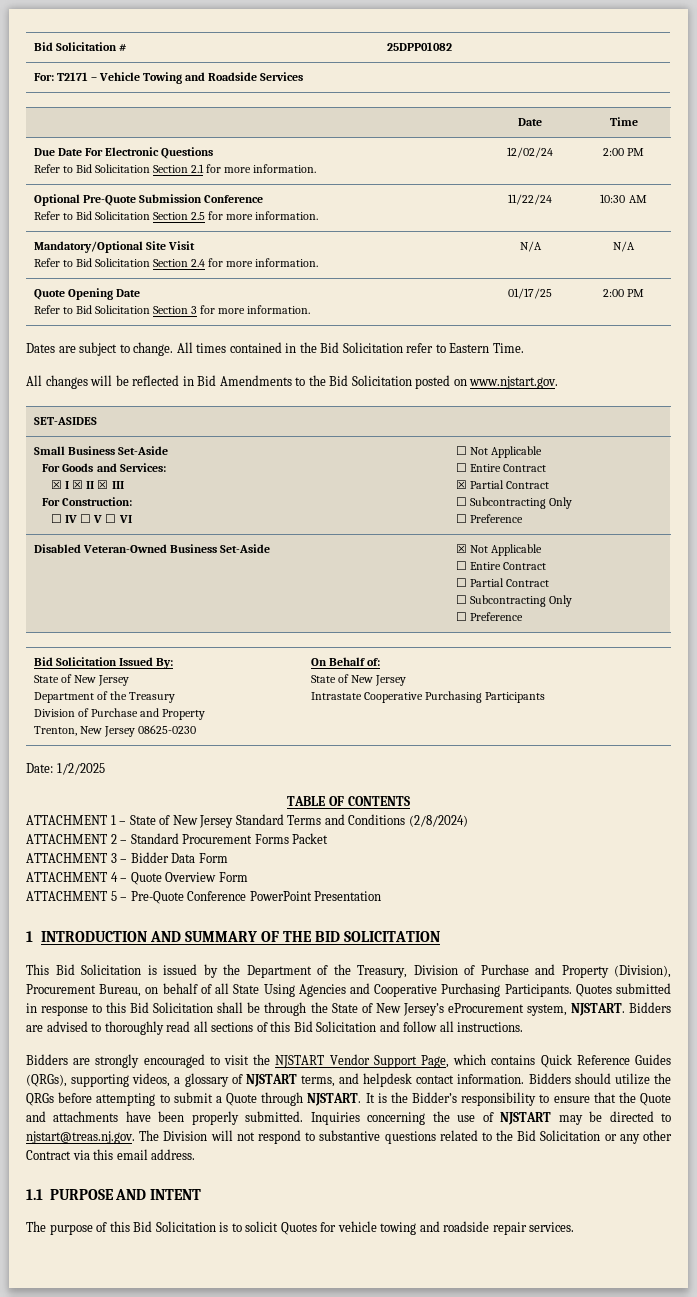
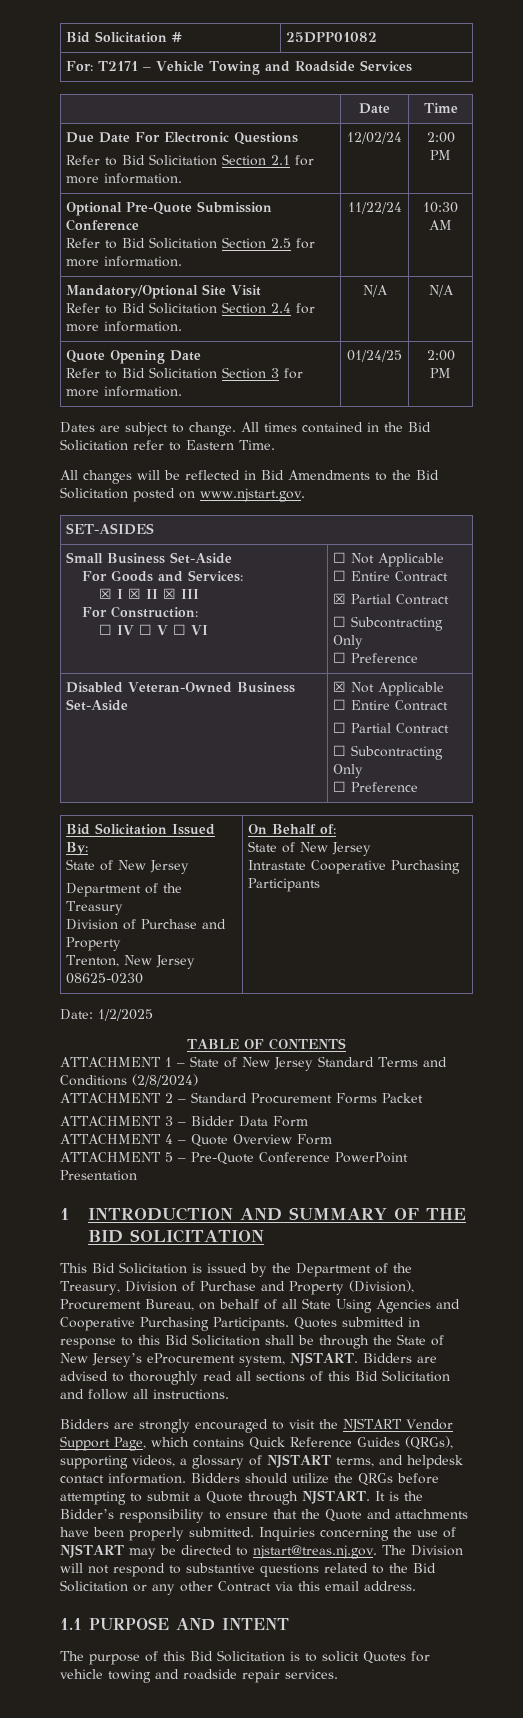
[508,288,552,299] 01/17/25 -> [347,350,402,362] 01/24/25

